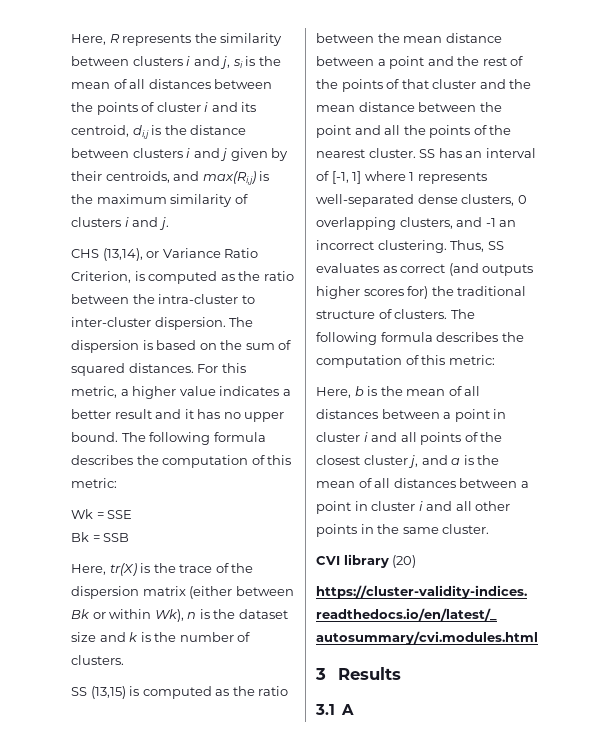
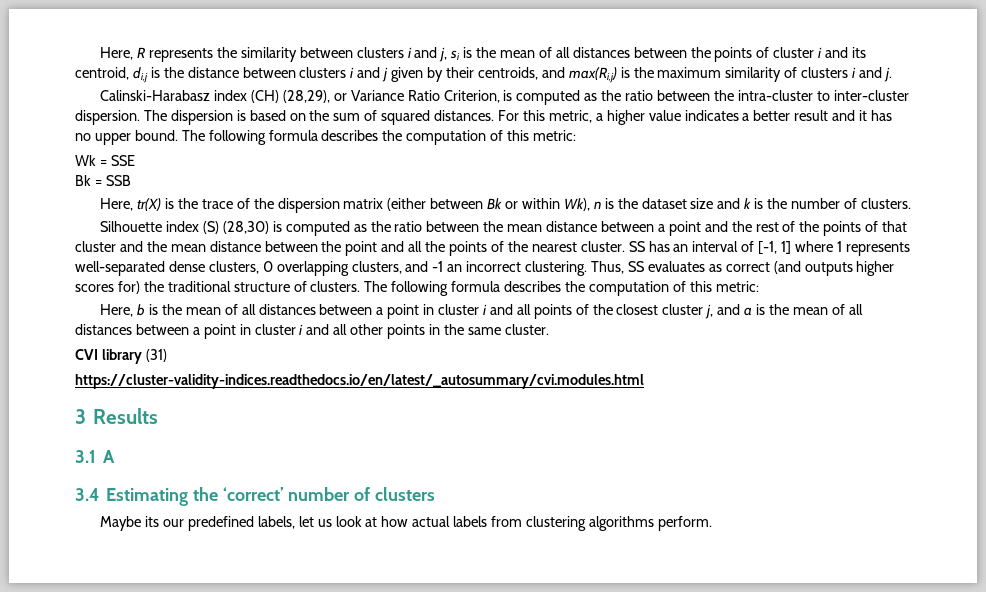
[71,248,143,261] CHS (13,14), -> [100,90,330,103] Calinski-Harabasz index (CH) (28,29),
[71,686,126,699] SS (13,15) -> [100,221,269,234] Silhouette index (S) (28,30)
[392,555,417,568] (20) -> [145,349,167,362] (31)
(354, 709) none -> [75,487,435,506] [100,516,712,531] // 3.4 Estimating the ‘correct’ number of clusters // Maybe its our predefined labels, let us look at how actual labels from clustering algorithms perform.

